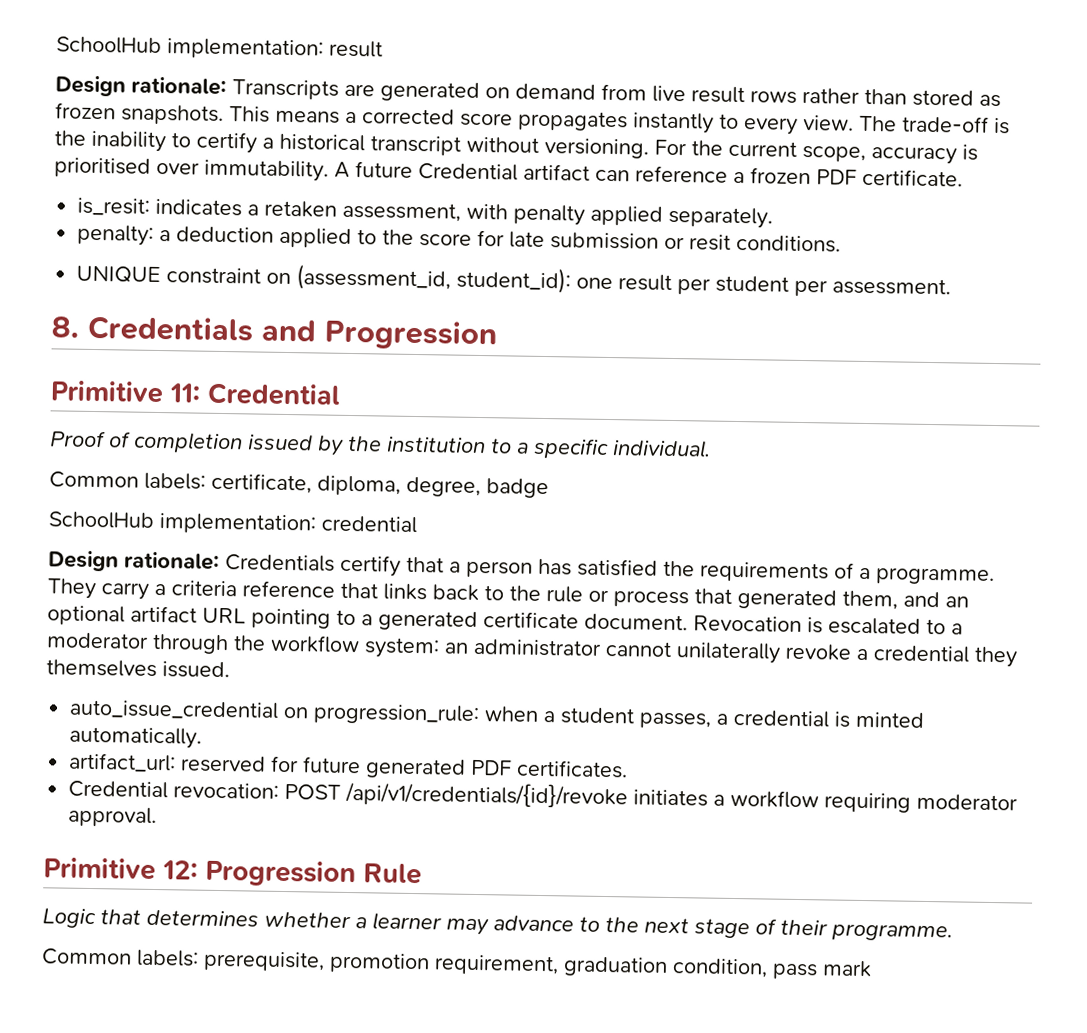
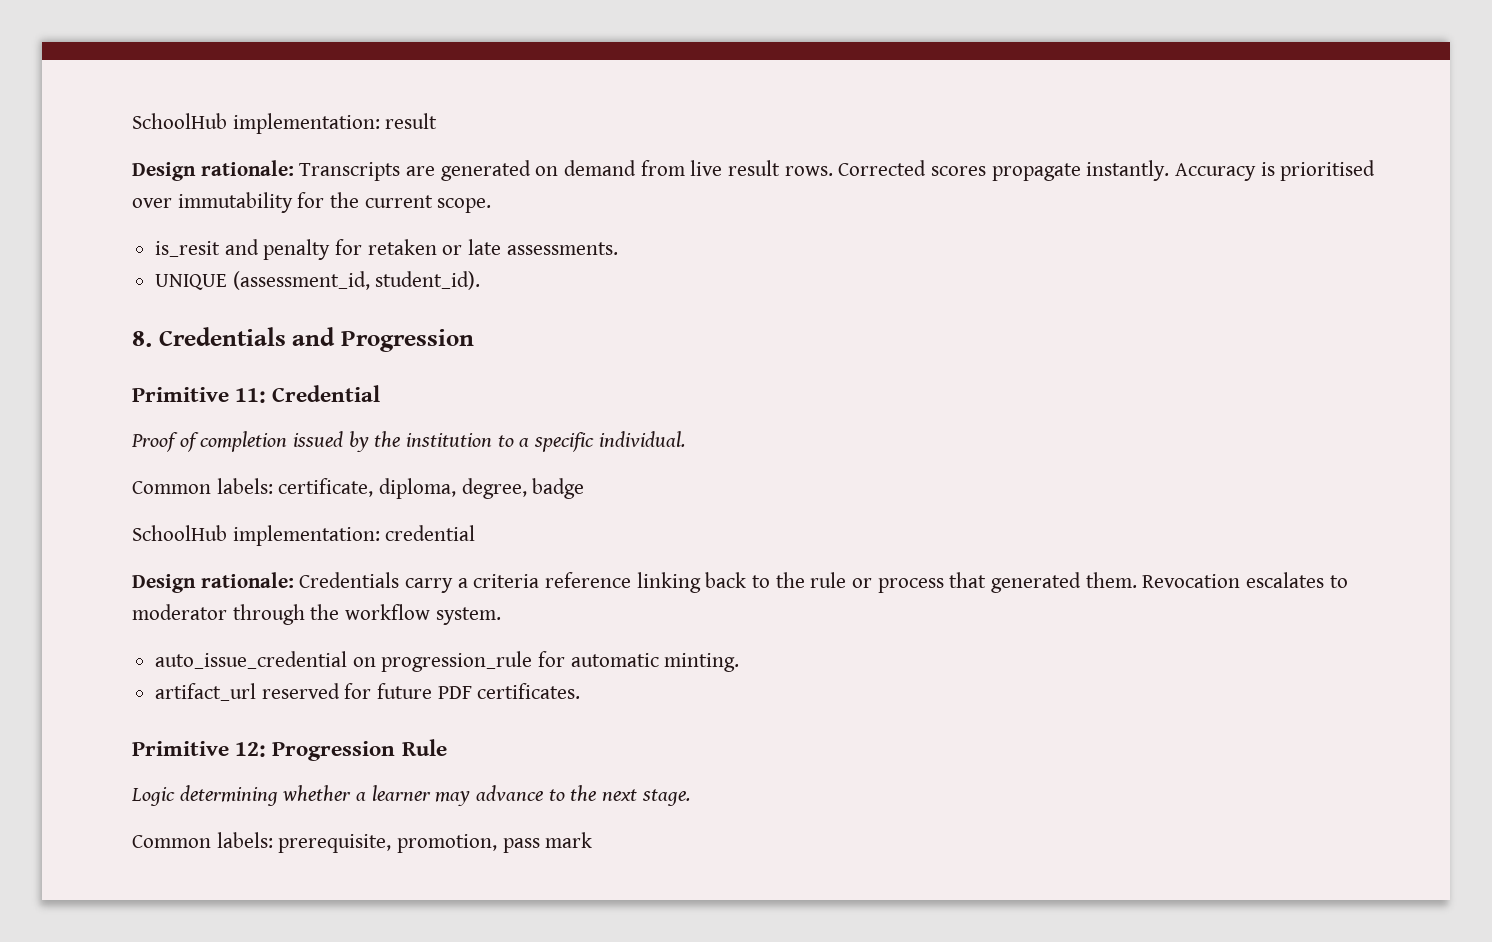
[750,87,1001,108] [55,102,1010,135] [54,130,978,165] [54,157,963,187] [77,197,774,229] [77,224,842,253] [76,264,952,297] rows rather than stored as frozen snapshots. This means a corrected score propagates instantly to every view. The trade-off is the inability to certify a historical transcript without versioning. For the current scope, accuracy is prioritised over immutability. A future Credential artifact can reference a frozen PDF certificate. // is_resit: indicates a retaken assessment, with penalty applied separately. // penalty: a deduction applied to the score for late submission or resit conditions. // UNIQUE constraint on (assessment_id, student_id): one result per student per assessment. -> [784,160,1376,181] [132,192,492,213] [155,239,618,260] [155,271,481,290] rows. Corrected scores propagate instantly. Accuracy is prioritised over immutability for the current scope. // is_resit and penalty for retaken or late assessments. // UNIQUE (assessment_id, student_id).
[340,554,995,586] [47,578,96,600] certify that a person has satisfied the requirements of a programme. They -> (400, 580) none
[340,582,427,601] that links -> [636,572,701,593] linking
[842,590,969,610] [47,605,963,635] [46,632,1018,668] [46,659,230,679] [69,699,925,729] [69,726,203,749] [68,752,177,773] them, and an optional artifact URL pointing to a generated certificate document. Revocation is escalated to a moderator through the workflow system: an administrator cannot unilaterally revoke a credential they themselves issued. // auto_issue_credential on progression_rule: when a student passes, a credential is minted automatically. // artifact_url: -> [1085,572,1348,588] [132,604,501,625] [155,651,740,672] [155,683,257,701] them. Revocation escalates to moderator through the workflow system. // auto_issue_credential on progression_rule for automatic minting. // artifact_url
[365,758,467,779] generated -> (433, 691) none
[68,780,1019,813] [68,806,158,828] // Credential revocation: POST /api/v1/credentials/{id}/revoke initiates a workflow requiring moderator approval. -> (581, 691) none
[100,909,259,927] that determines -> [179,785,278,806] determining
[694,918,953,942] stage of their programme. -> [641,789,690,806] stage.
[329,952,768,978] promotion requirement, graduation condition, -> [397,834,498,853] promotion,

